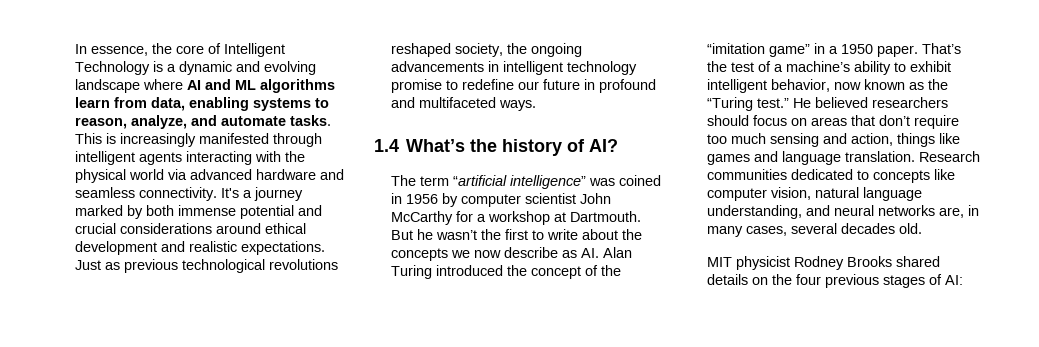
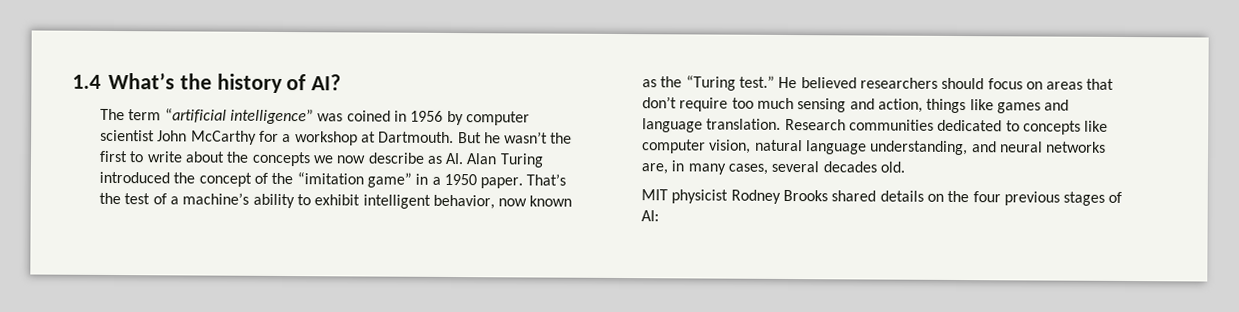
[75,43,286,57] [75,61,317,75] [75,79,336,93] [75,97,330,111] [75,115,332,129] [75,133,323,147] [75,151,306,165] [75,169,345,183] [75,187,304,201] [75,205,323,219] [75,223,307,234] [75,241,326,255] [75,259,339,273] [391,43,583,57] [391,61,638,75] [391,79,657,93] [391,97,537,111] In essence, the core of Intelligent Technology is a dynamic and evolving landscape where AI and ML algorithms learn from data, enabling systems to reason, analyze, and automate tasks. This is increasingly manifested through intelligent agents interacting with the physical world via advanced hardware and seamless connectivity. It's a journey marked by both immense potential and crucial considerations around ethical development and realistic expectations. Just as previous technological revolutions reshaped society, the ongoing advancements in intelligent technology promise to redefine our future in profound and multifaceted ways. // -> (72, 81) none

